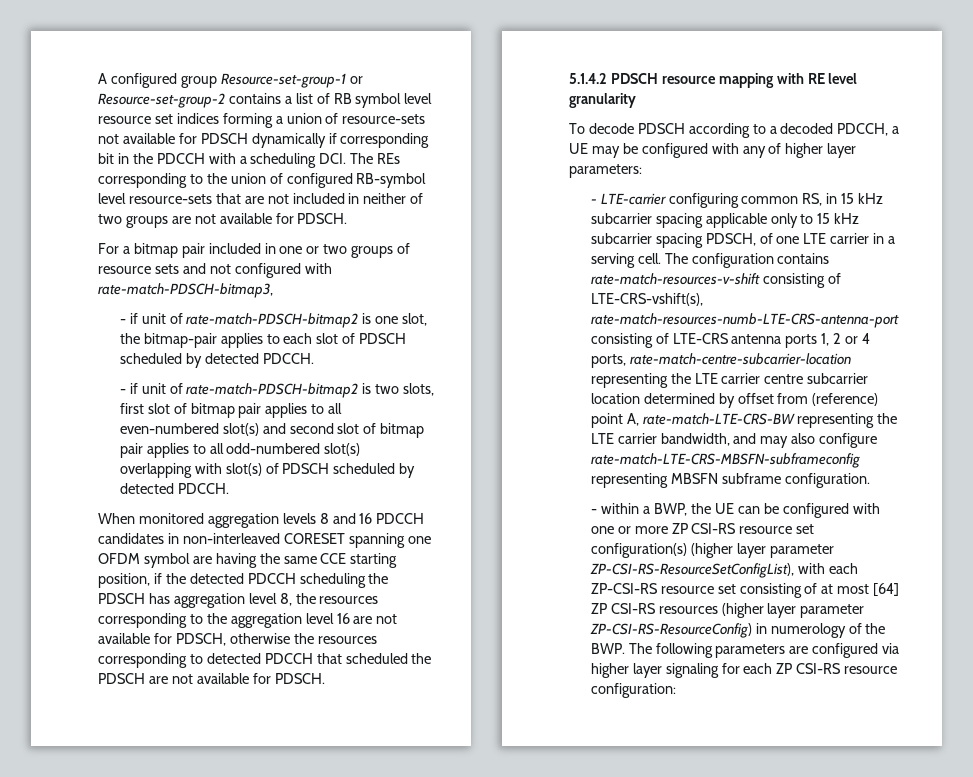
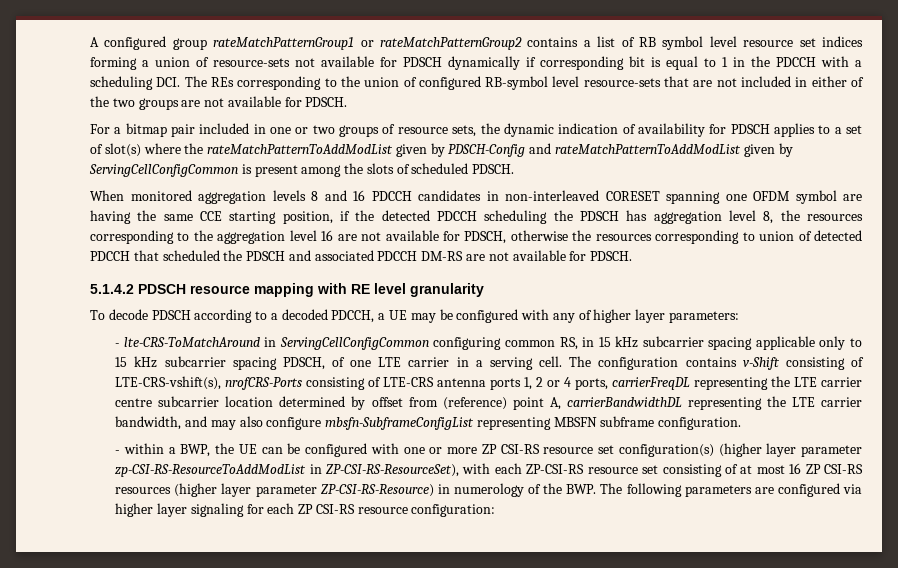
[220,73,363,88] [98,93,225,108] Resource-set-group-1 or Resource-set-group-2 -> [213,37,522,50] rateMatchPatternGroup1 or rateMatchPatternGroup2
(114, 158) none -> [651,56,728,70] is equal to 1
[363,193,424,204] neither of -> [811,76,864,87] [90,96,109,107] either of the
[154,263,332,278] [98,283,273,298] [119,313,428,328] [119,333,407,348] [119,353,314,368] [119,383,435,398] [119,403,343,418] [119,423,425,438] [119,443,361,458] [119,463,416,478] [119,483,229,494] sets and not configured with rate-match-PDSCH-bitmap3, // - if unit of rate-match-PDSCH-bitmap2 is one slot, the bitmap-pair applies to each slot of PDSCH scheduled by detected PDCCH. // - if unit of rate-match-PDSCH-bitmap2 is two slots, first slot of bitmap pair applies to all even-numbered slot(s) and second slot of bitmap pair applies to all odd-numbered slot(s) overlapping with slot(s) of PDSCH scheduled by detected PDCCH. -> [452,123,862,137] [90,143,793,157] [89,163,515,177] sets, the dynamic indication of availability for PDSCH applies to a set of slot(s) where the rateMatchPatternToAddModList given by PDSCH-Config and rateMatchPatternToAddModList given by ServingCellConfigCommon is present among the slots of scheduled PDSCH.
(203, 659) none -> [759,231,812,241] union of
(145, 678) none -> [288,250,464,261] and associated PDCCH DM-RS
[600,193,666,205] LTE-carrier -> [123,337,429,350] lte-CRS-ToMatchAround in ServingCellConfigCommon
[590,273,760,285] rate-match-resources-v-shift -> [742,357,780,370] v-Shift
[590,313,899,328] rate-match-resources-numb-LTE-CRS-antenna-port -> [225,377,303,390] nrofCRS-Ports
[629,353,851,365] rate-match-centre-subcarrier-location -> [612,377,691,390] carrierFreqDL
[642,413,795,425] rate-match-LTE-CRS-BW -> [566,397,682,407] carrierBandwidthDL
[590,453,860,468] rate-match-LTE-CRS-MBSFN-subframeconfig -> [325,417,475,430] mbsfn-SubframeConfigList
[589,563,794,578] ZP-CSI-RS-ResourceSetConfigList), -> [115,464,460,477] zp-CSI-RS-ResourceToAddModList in ZP-CSI-RS-ResourceSet),
[873,583,900,596] [64] -> [789,463,802,474] 16
[589,623,752,638] ZP-CSI-RS-ResourceConfig) -> [320,484,434,497] ZP-CSI-RS-Resource)

